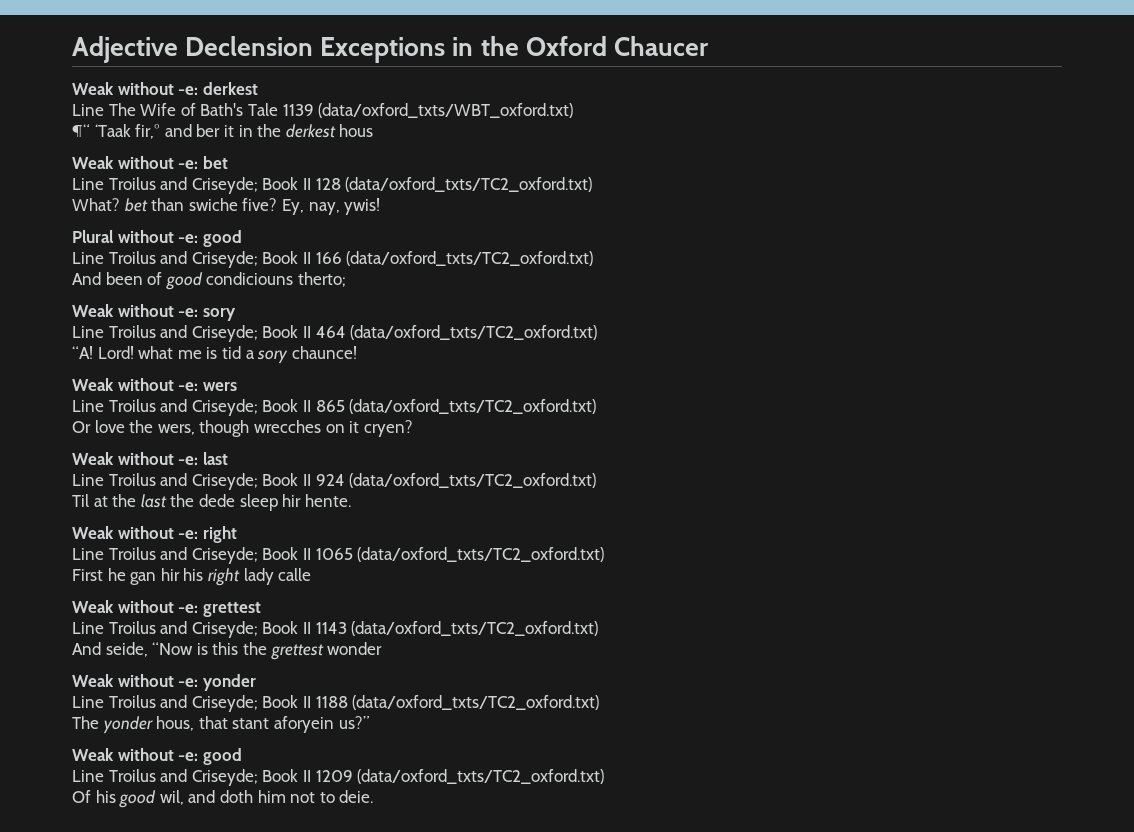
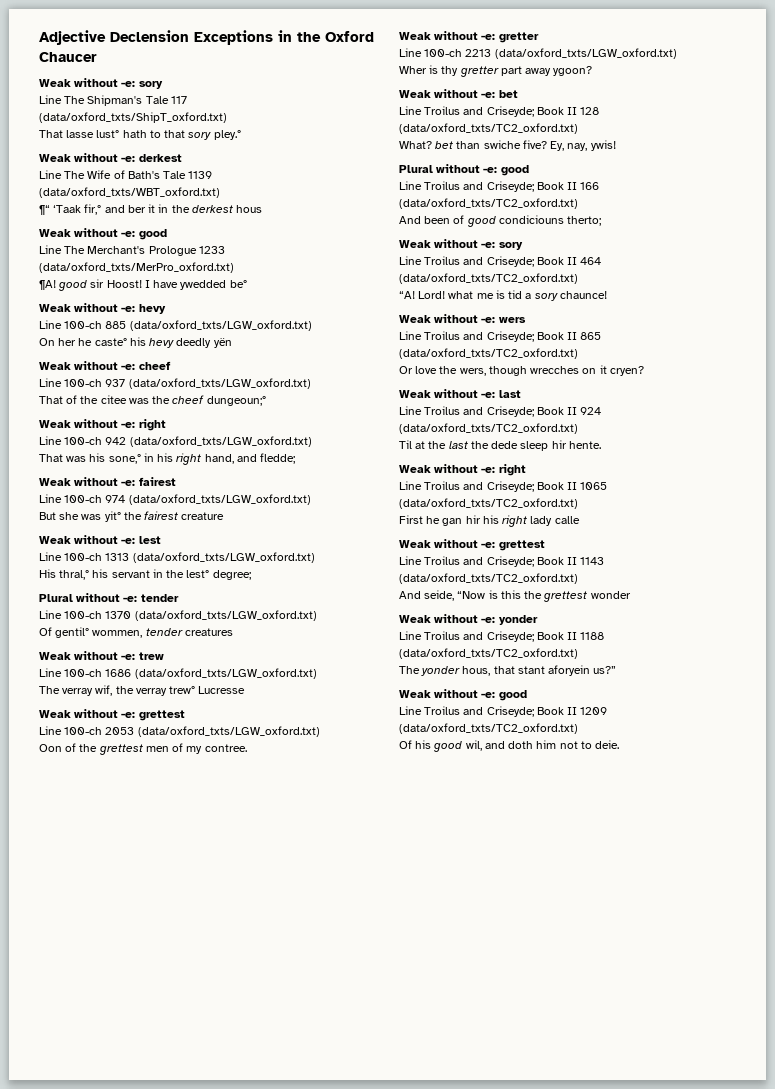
(709, 46) none -> [39,78,163,89] [39,95,187,106] [39,112,227,123] [39,130,241,140] // Weak without -e: sory // Line The Shipman's Tale 117 (data/oxford_txts/ShipT_oxford.txt) // That lasse lust° hath to that sory pley.°
(374, 130) none -> [39,228,167,240] [39,245,225,256] [39,262,234,273] [39,279,247,291] [39,303,166,314] [39,320,312,331] [39,337,232,348] [39,361,171,370] [39,378,311,389] [39,395,266,406] [39,419,166,431] [39,436,312,447] [39,453,296,465] [39,477,176,486] [39,494,311,505] [39,511,225,522] [39,535,161,544] [39,552,315,563] [39,569,251,580] [39,593,179,602] [39,610,317,621] [39,627,233,638] [39,651,164,660] [39,668,317,679] [39,685,246,696] [39,709,185,721] [39,726,320,737] [39,743,247,755] [399,31,539,43] [399,48,677,59] [399,65,593,77] // Weak without -e: good // Line The Merchant's Prologue 1233 (data/oxford_txts/MerPro_oxford.txt) // ¶A! good sir Hoost! I have ywedded be° // Weak without -e: hevy // Line 100-ch 885 (data/oxford_txts/LGW_oxford.txt) // On her he caste° his hevy deedly yën // Weak without -e: cheef // Line 100-ch 937 (data/oxford_txts/LGW_oxford.txt) // That of the citee was the cheef dungeoun;° // Weak without -e: right // Line 100-ch 942 (data/oxford_txts/LGW_oxford.txt) // That was his sone,° in his right hand, and fledde; // Weak without -e: fairest // Line 100-ch 974 (data/oxford_txts/LGW_oxford.txt) // But she was yit° the fairest creature // Weak without -e: lest // Line 100-ch 1313 (data/oxford_txts/LGW_oxford.txt) // His thral,° his servant in the lest° degree; // Plural without -e: tender // Line 100-ch 1370 (data/oxford_txts/LGW_oxford.txt) // Of gentil° wommen, tender creatures // Weak without -e: trew // Line 100-ch 1686 (data/oxford_txts/LGW_oxford.txt) // The verray wif, the verray trew° Lucresse // Weak without -e: grettest // Line 100-ch 2053 (data/oxford_txts/LGW_oxford.txt) // Oon of the grettest men of my contree. // Weak without -e: gretter // Line 100-ch 2213 (data/oxford_txts/LGW_oxford.txt) // Wher is thy gretter part away ygoon?

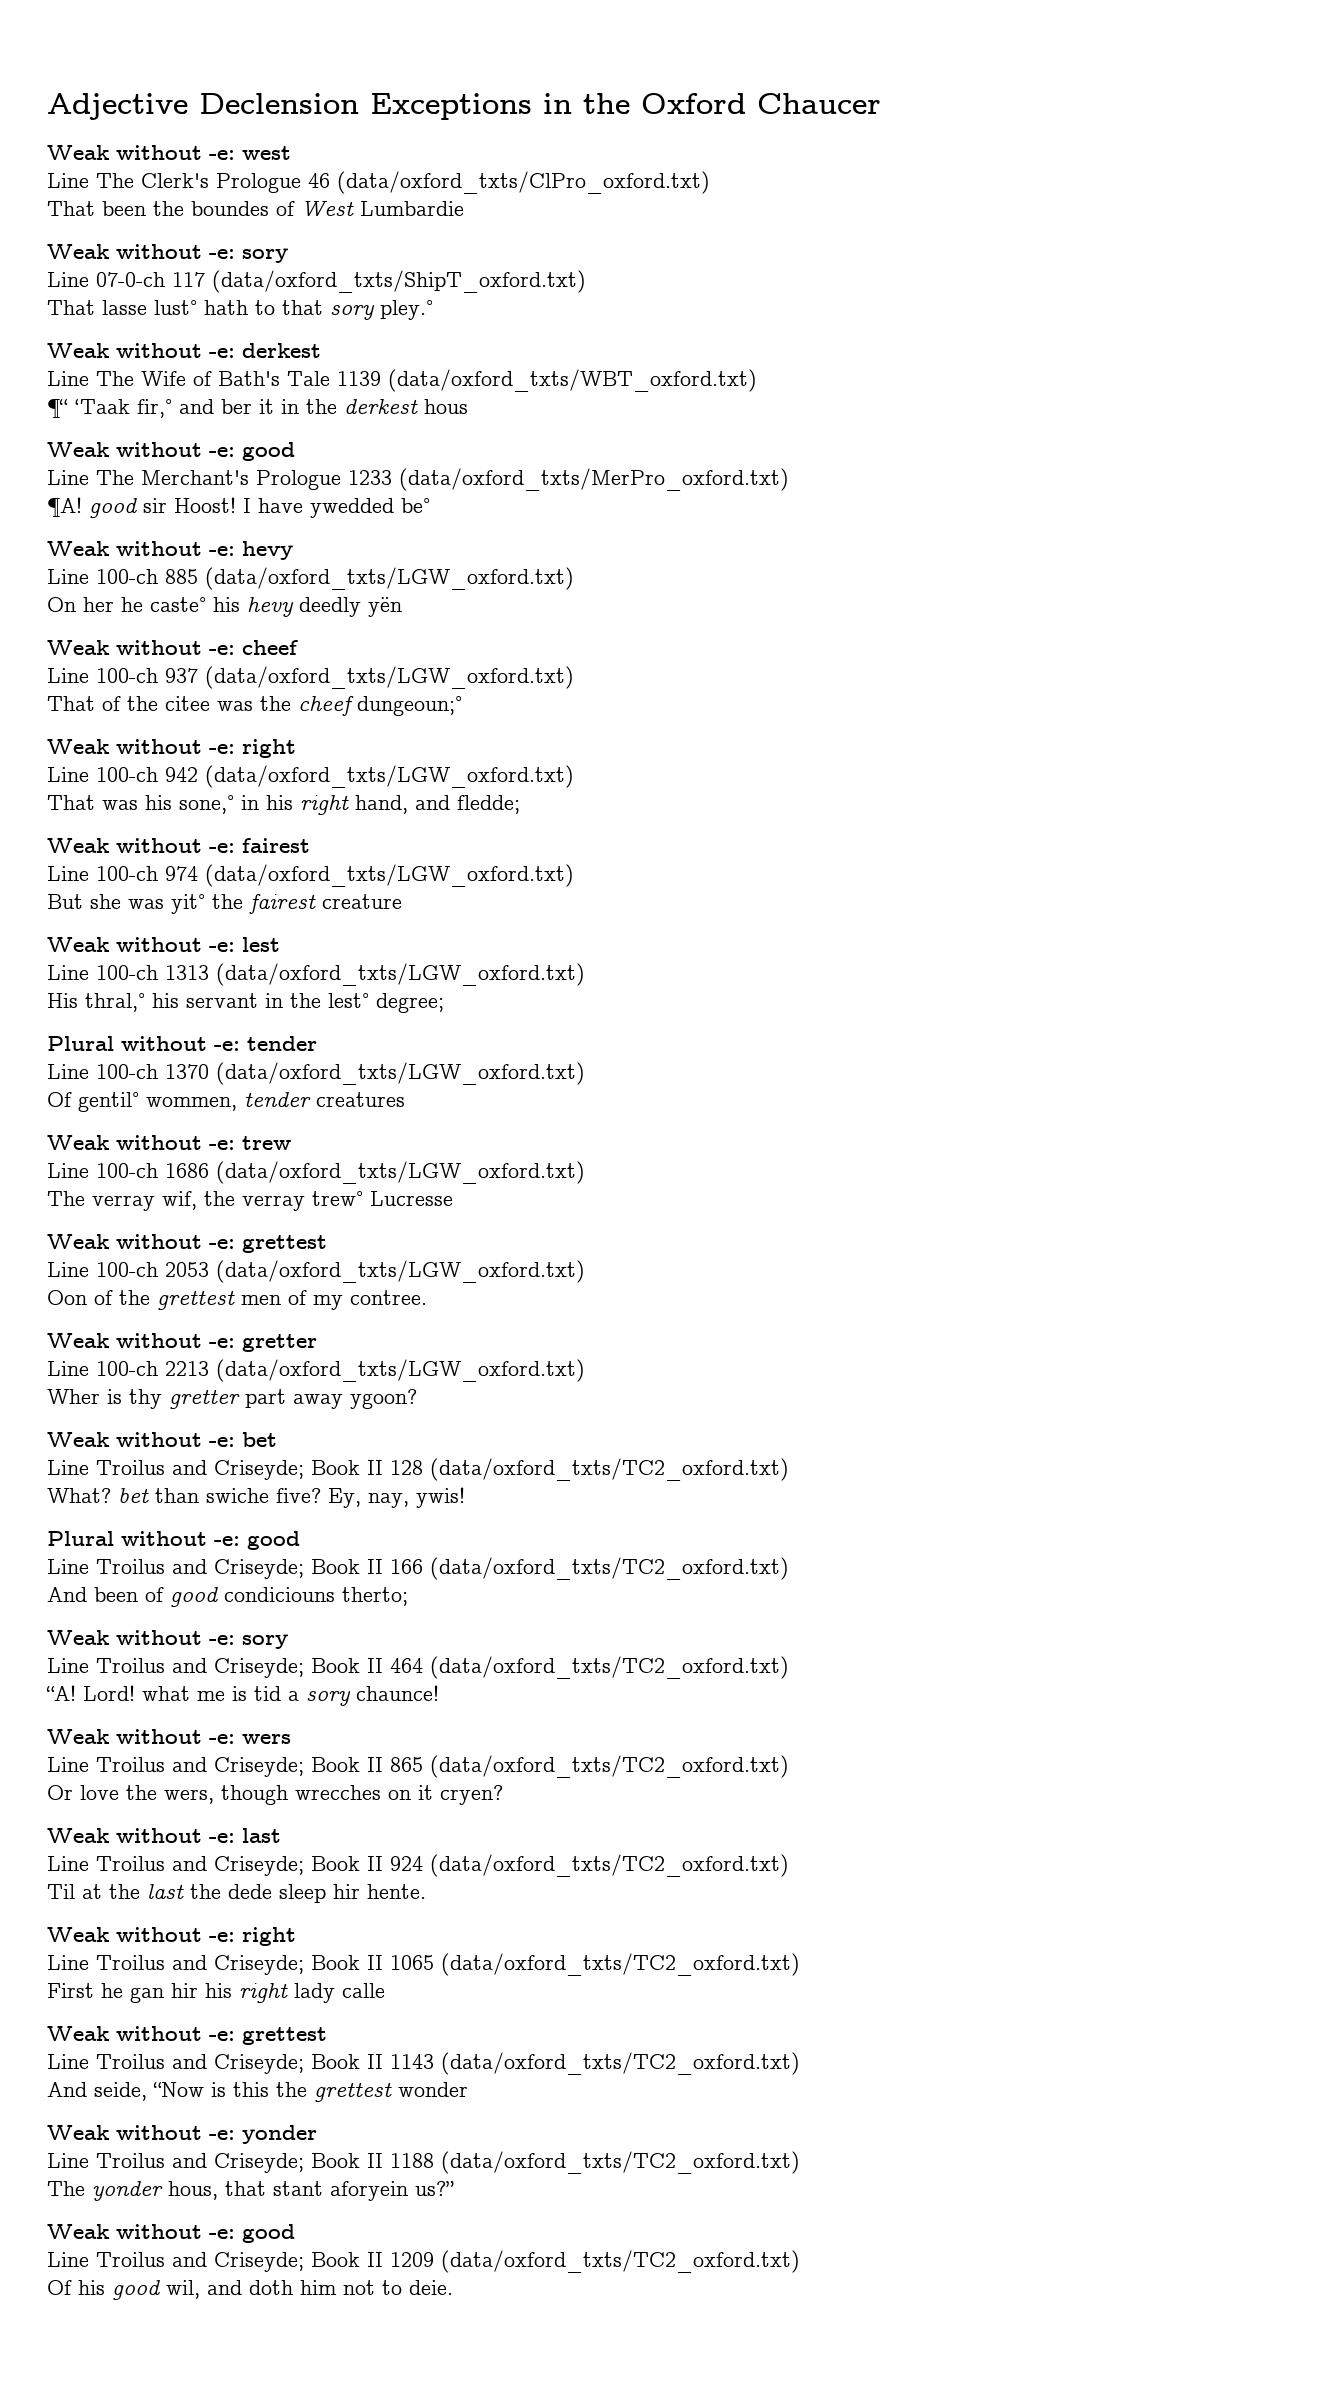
[39,78,163,89] [39,95,169,106] // Weak without -e: sory // Line The Shipman's Tale -> [47,145,291,160] [47,171,710,194] [47,200,464,216] [47,244,288,263] [47,272,165,287] // Weak without -e: west // Line The Clerk's Prologue 46 (data/oxford_txts/ClPro_oxford.txt) // That been the boundes of West Lumbardie // Weak without -e: sory // Line 07-0-ch

